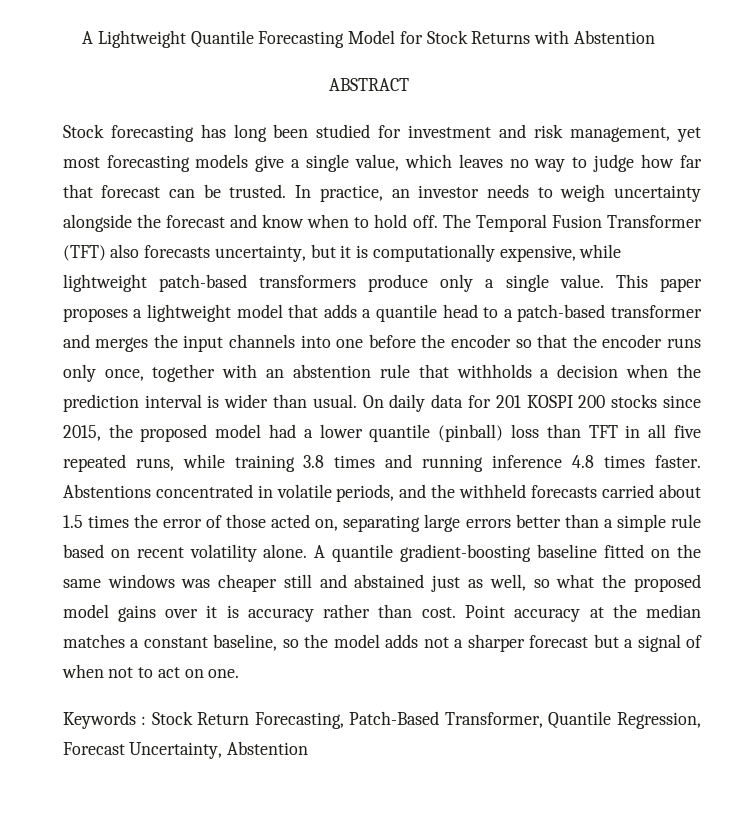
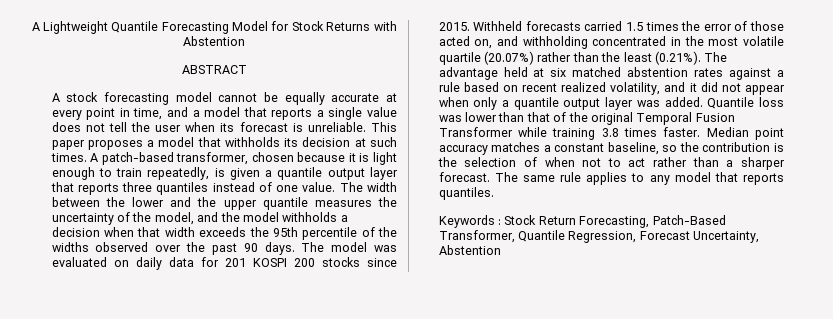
[62,124,701,142] [62,154,703,172] [62,184,701,202] [62,214,702,232] [62,244,622,262] [62,274,604,292] Stock forecasting has long been studied for investment and risk management, yet most forecasting models give a single value, which leaves no way to judge how far that forecast can be trusted. In practice, an investor needs to weigh uncertainty alongside the forecast and know when to hold off. The Temporal Fusion Transformer (TFT) also forecasts uncertainty, but it is computationally expensive, while lightweight patch-based transformers produce only a single value. -> [51,92,397,105] [51,107,397,120] [51,122,366,132] A stock forecasting model cannot be equally accurate at every point in time, and a model that reports a single value does not tell the user when its forecast is unreliable.
[146,304,702,322] [62,334,701,352] [62,364,701,382] [62,394,384,412] lightweight model that adds a quantile head to a patch-based transformer and merges the input channels into one before the encoder so that the encoder runs only once, together with an abstention rule that withholds a decision when the prediction interval is wider than usual. On -> [158,137,398,147] [50,152,398,165] [51,167,399,180] [50,182,398,195] [51,197,397,210] [51,212,348,225] [51,227,397,240] [51,242,397,255] [51,257,129,267] model that withholds its decision at such times. A patch-based transformer, chosen because it is light enough to train repeatedly, is given a quantile output layer that reports three quantiles instead of one value. The width between the lower and the upper quantile measures the uncertainty of the model, and the model withholds a decision when that width exceeds the 95th percentile of the widths observed over the past 90 days. The model was evaluated on
[62,424,702,442] [62,454,701,472] [62,484,527,502] 2015, the proposed model had a lower quantile (pinball) loss than TFT in all five repeated runs, while training 3.8 times and running inference 4.8 times faster. Abstentions concentrated in volatile periods, and the withheld -> [438,21,523,31] 2015. Withheld
[659,484,701,498] about -> (623, 26) none
[343,514,702,532] [62,544,701,562] [62,574,702,592] [62,604,701,622] separating large errors better than a simple rule based on recent volatility alone. A quantile gradient-boosting baseline fitted on the same windows was cheaper still and abstained just as well, so what the proposed model gains over it is accuracy rather than cost. Point accuracy at the median -> [496,36,784,49] [438,51,728,65] [438,67,784,80] [438,82,785,95] [438,97,784,110] [438,112,735,125] [438,127,784,140] [438,145,488,155] and withholding concentrated in the most volatile quartile (20.07%) rather than the least (0.21%). The advantage held at six matched abstention rates against a rule based on recent realized volatility, and it did not appear when only a quantile output layer was added. Quantile loss was lower than that of the original Temporal Fusion Transformer while training 3.8 times faster. Median point accuracy
[333,634,681,652] model adds not a sharper forecast but a signal -> [702,142,784,152] [437,157,517,167] contribution is the selection
[184,669,240,678] on one. -> [653,157,785,170] [438,172,784,185] [438,187,494,200] rather than a sharper forecast. The same rule applies to any model that reports quantiles.

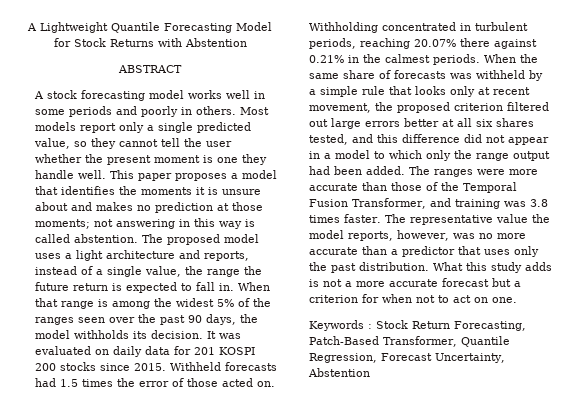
[218,92,397,105] [51,107,397,120] [51,122,366,132] cannot be equally accurate at every point in time, and a model that reports a single value does not tell the user when its forecast is unreliable. -> [187,90,265,99] [34,106,269,117] [34,122,251,133] [33,138,232,149] [34,154,267,165] [34,170,106,179] works well in some periods and poorly in others. Most models report only a single predicted value, so they cannot tell the user whether the present moment is one they handle well.
[224,137,398,147] [50,152,398,165] [51,167,399,180] [50,182,398,195] [51,197,397,210] [51,212,348,225] [51,227,397,240] [51,242,368,255] withholds its decision at such times. A patch-based transformer, chosen because it is light enough to train repeatedly, is given a quantile output layer that reports three quantiles instead of one value. The width between the lower and the upper quantile measures the uncertainty of the model, and the model withholds a decision when that width exceeds the 95th percentile of the widths observed over the past 90 days. The model -> [60,186,261,195] [34,202,263,213] [34,218,255,229] [34,234,259,245] [34,250,249,261] [34,266,262,277] [34,282,270,293] [34,298,271,309] [34,314,258,325] [34,330,216,339] identifies the moments it is unsure about and makes no prediction at those moments; not answering in this way is called abstention. The proposed model uses a light architecture and reports, instead of a single value, the range the future return is expected to fall in. When that range is among the widest 5% of the ranges seen over the past 90 days, the model withholds its decision. It
[584,21,623,31] carried -> [34,378,56,387] had
[474,36,784,49] [438,51,728,65] [438,67,784,80] [438,82,785,95] [438,97,784,110] [438,112,633,125] on, and withholding concentrated in the most volatile quartile (20.07%) rather than the least (0.21%). The advantage held at six matched abstention rates against a rule based on recent realized volatility, and it did not appear when only a quantile output layer was added. Quantile loss was lower than that of the original -> [256,381,275,387] [308,22,528,33] [308,38,537,49] [308,54,538,65] [308,70,543,81] [308,86,530,97] [308,102,549,113] [308,118,534,129] [308,134,549,145] [308,150,550,161] [308,166,538,177] [308,182,459,191] on. Withholding concentrated in turbulent periods, reaching 20.07% there against 0.21% in the calmest periods. When the same share of forecasts was withheld by a simple rule that looks only at recent movement, the proposed criterion filtered out large errors better at all six shares tested, and this difference did not appear in a model to which only the range output had been added. The ranges were more accurate than those of the
[438,127,784,140] [438,142,784,155] [437,157,785,170] [438,172,784,185] [438,187,494,200] Transformer while training 3.8 times faster. Median point accuracy matches a constant baseline, so the contribution is the selection of when not to act rather than a sharper forecast. The same rule applies to any model that reports quantiles. -> [351,198,548,209] [308,214,550,225] [308,230,526,241] [308,246,539,257] [308,262,552,273] [308,278,521,287] [308,294,517,303] Transformer, and training was 3.8 times faster. The representative value the model reports, however, was no more accurate than a predictor that uses only the past distribution. What this study adds is not a more accurate forecast but a criterion for when not to act on one.

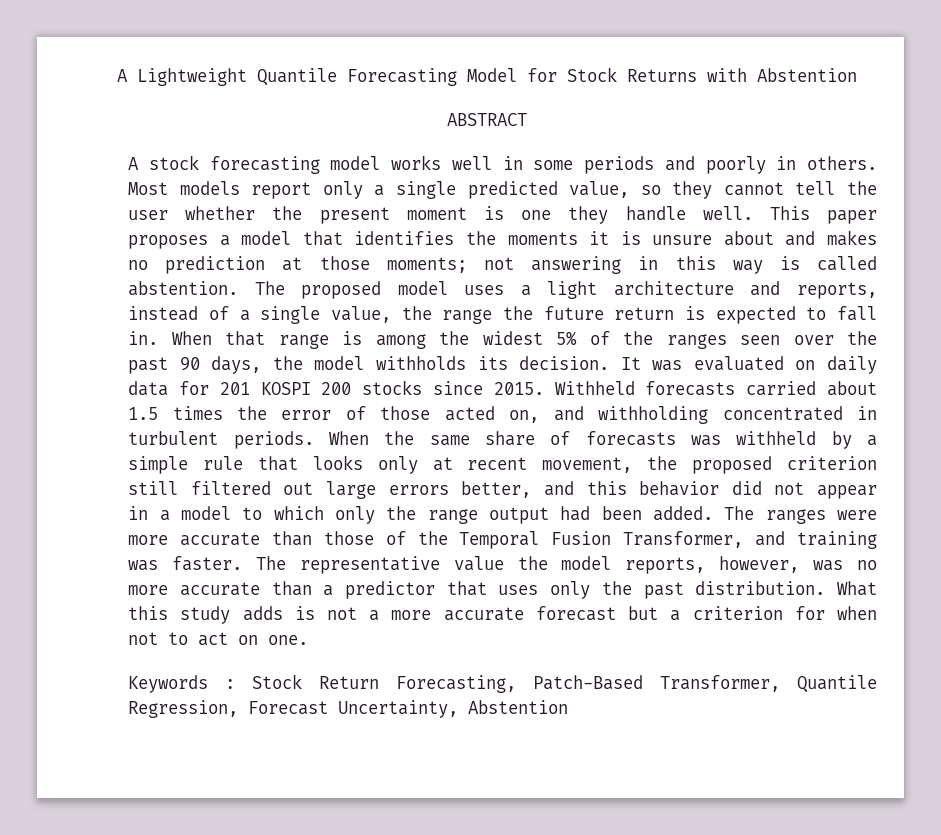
[34,378,56,387] had -> [746,381,877,396] carried about
[256,381,275,387] [308,22,528,33] [308,38,537,49] [308,54,430,63] on. Withholding concentrated in turbulent periods, reaching 20.07% there against 0.21% in the calmest -> [509,406,878,424] [128,431,219,445] on, and withholding concentrated in turbulent
(503, 107) none -> [128,481,179,495] still
[403,118,534,127] [308,134,348,145] better at all six shares tested, -> [461,481,532,498] better,
[401,134,460,143] difference -> [639,481,720,496] behavior
[529,199,548,207] [308,215,340,223] 3.8 times -> (159, 565) none

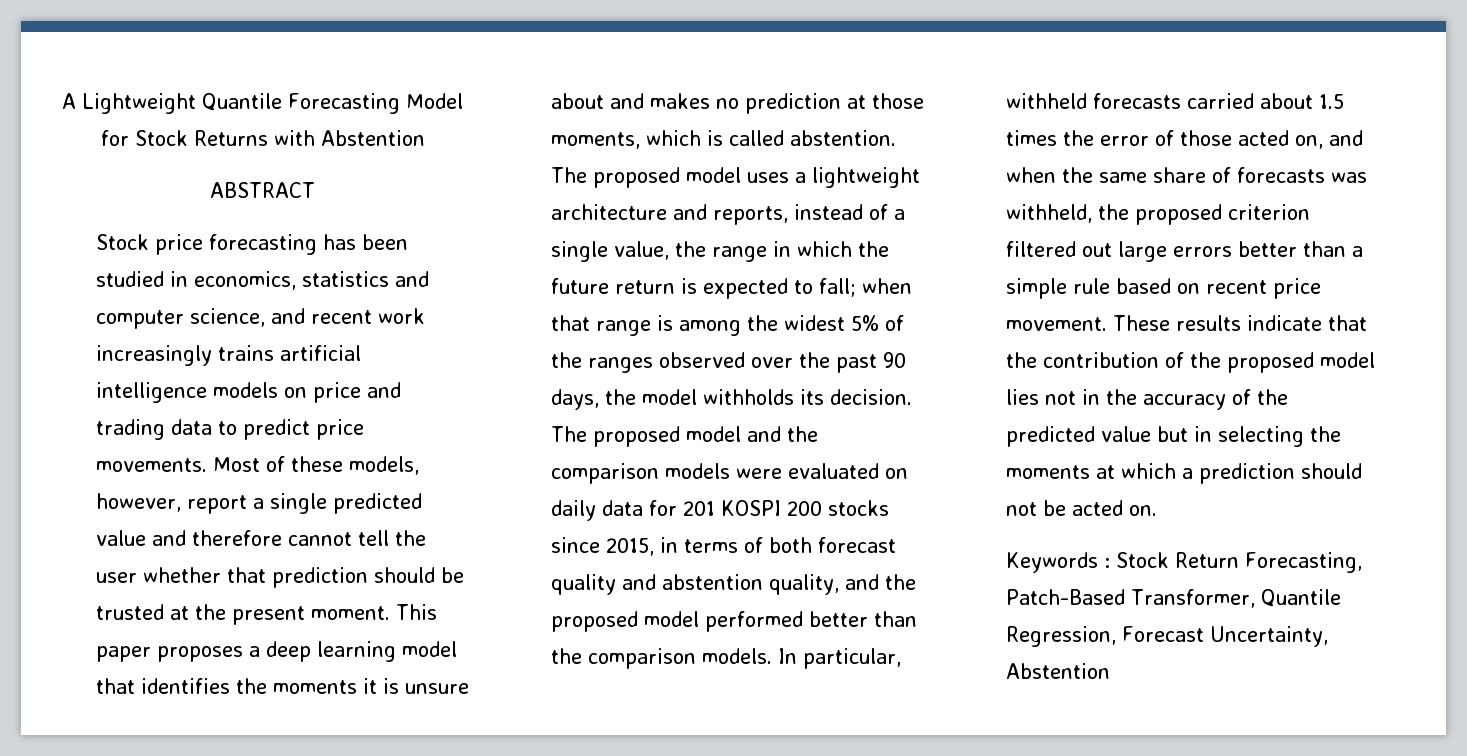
[128,155,877,174] [128,181,713,199] A stock forecasting model works well in some periods and poorly in others. Most models report only a single predicted value, so they -> [96,234,409,255] [96,271,430,290] [96,308,426,329] [96,345,362,366] [96,382,402,403] [96,419,365,440] [96,456,420,475] [96,493,423,514] [96,530,283,546] Stock price forecasting has been studied in economics, statistics and computer science, and recent work increasingly trains artificial intelligence models on price and trading data to predict price movements. Most of these models, however, report a single predicted value and therefore
[272,206,753,224] the present moment is one they handle well. -> [227,567,465,588] [96,604,391,625] that prediction should be trusted at the present moment.
(230, 240) none -> [266,641,397,662] deep learning
[386,256,763,274] moments; not answering in this way -> [551,130,702,149] moments, which
[547,281,598,299] light -> [812,167,921,188] lightweight
(493, 316) none -> [773,241,853,257] in which
[836,306,877,321] [128,331,212,345] fall in. When -> [819,278,913,297] fall; when
[740,335,781,345] seen -> [659,352,746,368] observed
[620,357,683,371] It was -> [551,426,819,447] [551,463,783,484] The proposed model and the comparison models were
[493,381,635,395] 2015. Withheld -> [606,537,897,556] [551,574,917,595] [551,611,918,632] [551,648,902,669] [1006,93,1088,109] 2015, in terms of both forecast quality and abstention quality, and the proposed model performed better than the comparison models. In particular, withheld
[598,406,878,424] [128,431,369,449] withholding concentrated in turbulent periods. When -> [1006,167,1057,183] when
[736,431,877,449] [128,455,633,474] withheld by a simple rule that looks only at recent movement, -> [1006,204,1093,223] withheld,
[128,481,179,495] still -> (1311, 212) none
[461,481,877,499] [128,506,877,524] [128,531,877,549] [128,556,877,574] [128,581,877,599] [128,606,877,624] [128,632,309,646] better, and this behavior did not appear in a model to which only the range output had been added. The ranges were more accurate than those of the Temporal Fusion Transformer, and training was faster. The representative value the model reports, however, was no more accurate than a predictor that uses only the past distribution. What this study adds is not a more accurate forecast but a criterion for when not to act on one. -> [1238,241,1364,257] [1006,278,1322,299] [1006,315,1368,331] [1006,352,1376,373] [1006,389,1289,410] [1006,426,1342,447] [1006,463,1363,484] [1006,500,1158,516] better than a simple rule based on recent price movement. These results indicate that the contribution of the proposed model lies not in the accuracy of the predicted value but in selecting the moments at which a prediction should not be acted on.

